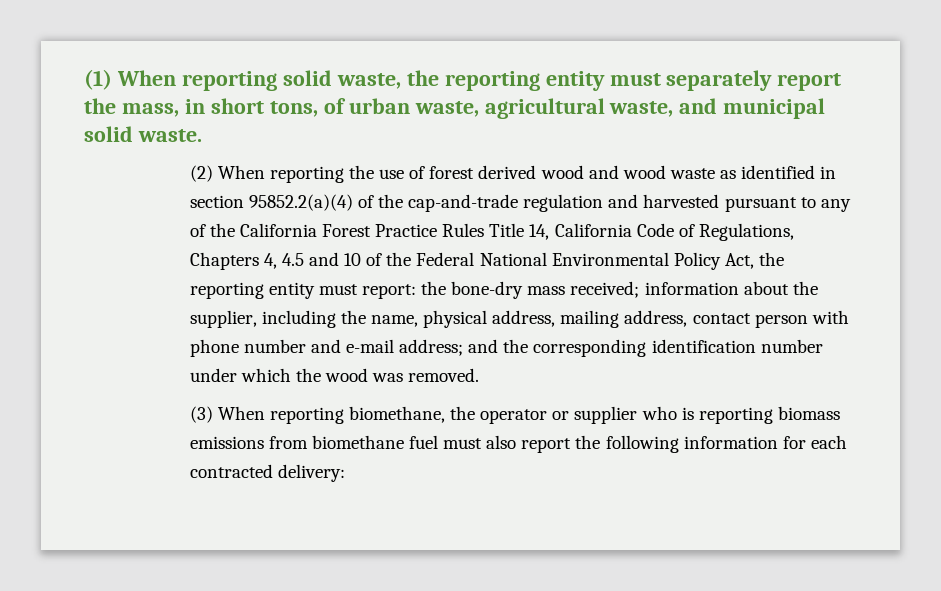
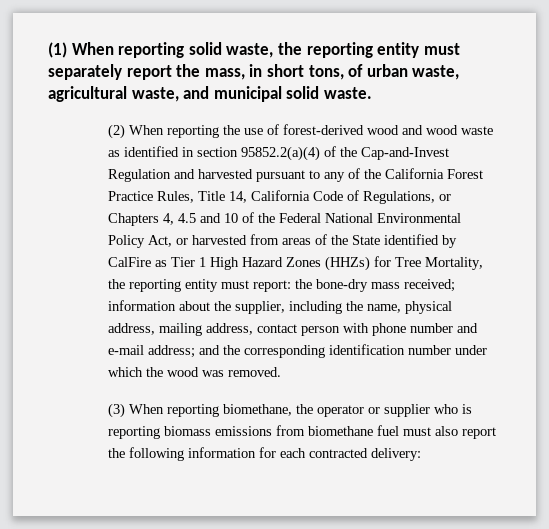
[429,165,537,179] forest derived -> [283,124,365,135] forest-derived
[408,194,604,212] cap-and-trade regulation -> [361,147,450,160] [108,169,172,182] Cap-and-Invest Regulation
[442,223,485,237] Rules -> [157,191,195,203] Rules,
(794, 232) none -> [439,194,452,201] or
(754, 261) none -> [176,234,458,248] [108,256,484,271] or harvested from areas of the State identified by CalFire as Tier 1 High Hazard Zones (HHZs) for Tree Mortality,

